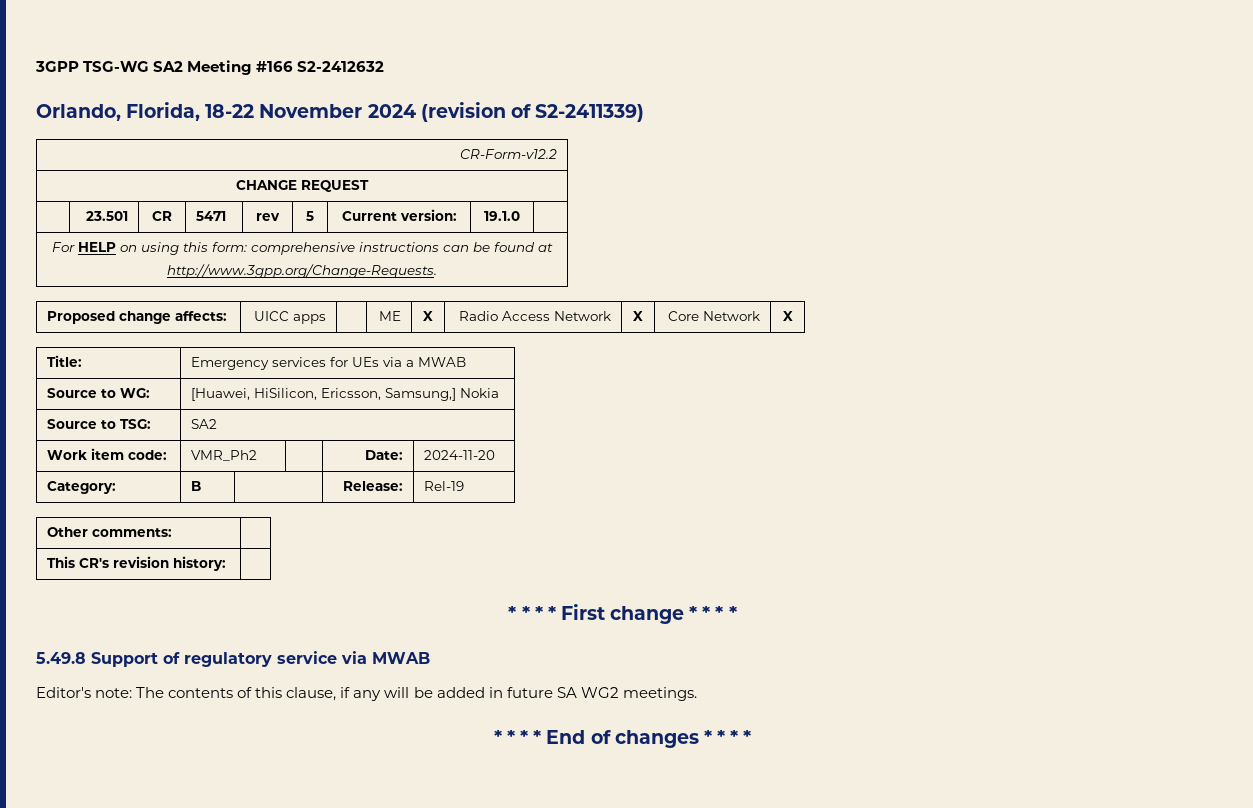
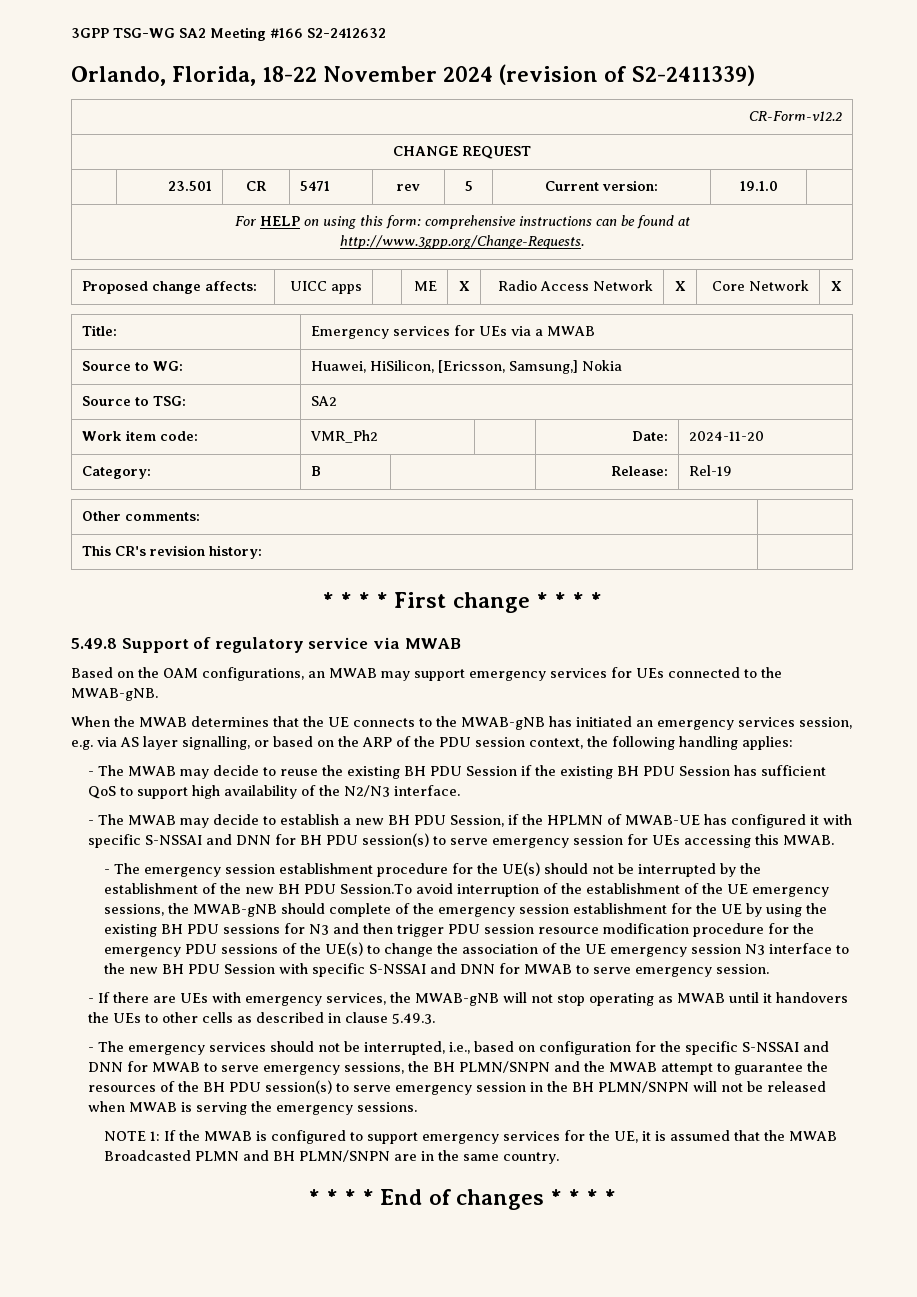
[191,388,382,401] [Huawei, HiSilicon, Ericsson, -> [310,360,505,373] Huawei, HiSilicon, [Ericsson,
[36,687,697,701] Editor's note: The contents of this clause, if any will be added in future SA WG2 meetings. -> [71,667,782,681] [71,688,158,701] [71,716,852,730] [71,736,793,750] [87,765,826,779] [87,785,460,799] [87,814,852,828] [87,833,834,848] [104,862,762,877] [104,883,830,897] [104,903,828,917] [104,923,815,937] [104,942,850,957] [104,963,770,977] [87,992,848,1006] [87,1012,435,1024] [87,1041,829,1055] [87,1061,828,1075] [87,1080,826,1095] [87,1101,417,1115] [104,1130,838,1144] [104,1150,560,1164] Based on the OAM configurations, an MWAB may support emergency services for UEs connected to the MWAB-gNB. // When the MWAB determines that the UE connects to the MWAB-gNB has initiated an emergency services session, e.g. via AS layer signalling, or based on the ARP of the PDU session context, the following handling applies: // - The MWAB may decide to reuse the existing BH PDU Session if the existing BH PDU Session has sufficient QoS to support high availability of the N2/N3 interface. // - The MWAB may decide to establish a new BH PDU Session, if the HPLMN of MWAB-UE has configured it with specific S-NSSAI and DNN for BH PDU session(s) to serve emergency session for UEs accessing this MWAB. // - The emergency session establishment procedure for the UE(s) should not be interrupted by the establishment of the new BH PDU Session.To avoid interruption of the establishment of the UE emergency sessions, the MWAB-gNB should complete of the emergency session establishment for the UE by using the existing BH PDU sessions for N3 and then trigger PDU session resource modification procedure for the emergency PDU sessions of the UE(s) to change the association of the UE emergency session N3 interface to the new BH PDU Session with specific S-NSSAI and DNN for MWAB to serve emergency session. // - If there are UEs with emergency services, the MWAB-gNB will not stop operating as MWAB until it handovers the UEs to other cells as described in clause 5.49.3. // - The emergency services should not be interrupted, i.e., based on configuration for the specific S-NSSAI and DNN for MWAB to serve emergency sessions, the BH PLMN/SNPN and the MWAB attempt to guarantee the resources of the BH PDU session(s) to serve emergency session in the BH PLMN/SNPN will not be released when MWAB is serving the emergency sessions. // NOTE 1: If the MWAB is configured to support emergency services for the UE, it is assumed that the MWAB Broadcasted PLMN and BH PLMN/SNPN are in the same country.

